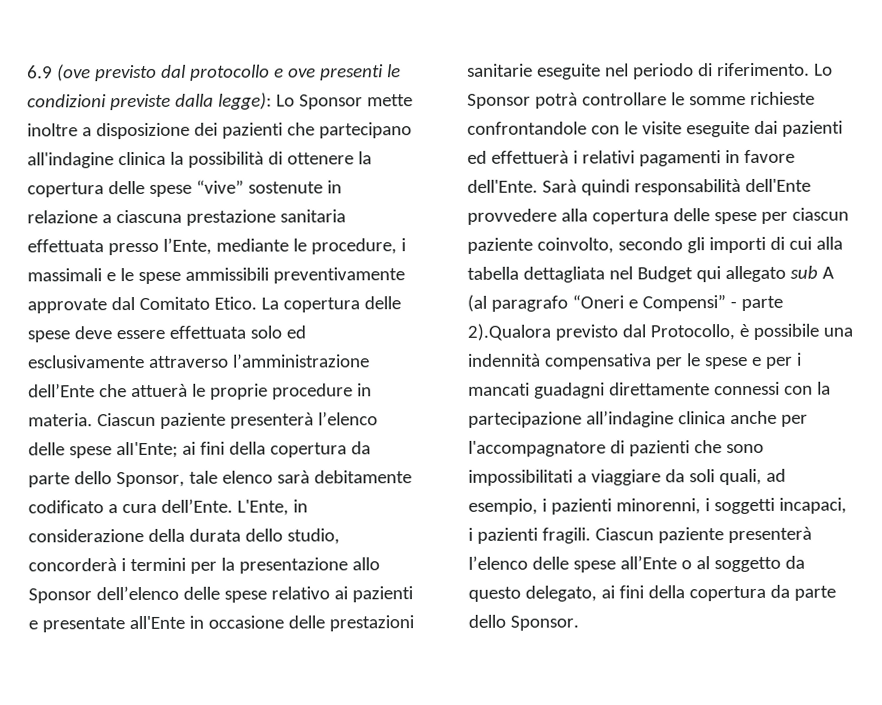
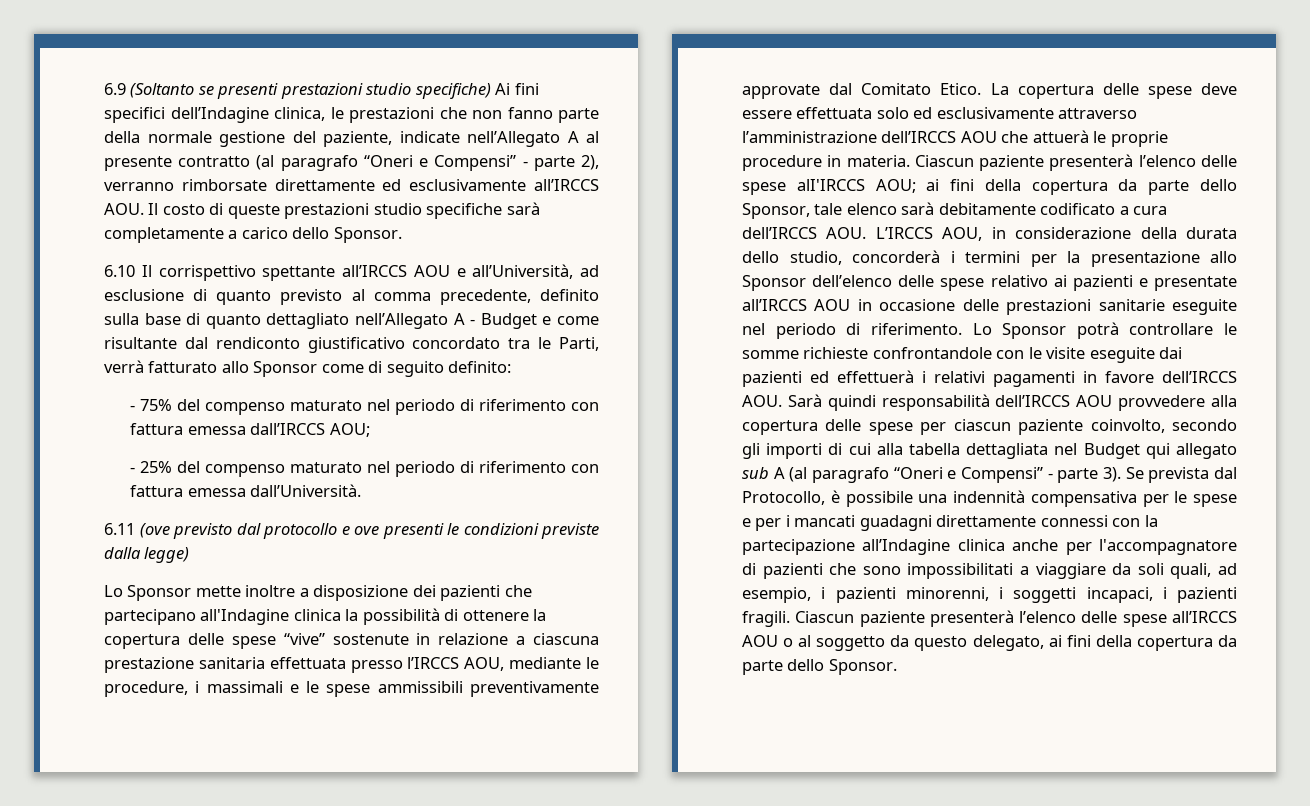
(53, 72) none -> [130,83,539,99] [104,107,599,123] [104,131,599,147] [104,155,599,171] [104,179,599,191] [104,202,540,219] [104,227,402,243] [104,264,599,281] [104,289,599,305] [104,313,600,329] [104,337,599,353] [104,360,512,377] [130,399,599,415] [130,423,370,437] [130,461,599,477] [130,484,362,497] [104,523,135,535] (Soltanto se presenti prestazioni studio specifiche) Ai fini specifici dell’Indagine clinica, le prestazioni che non fanno parte della normale gestione del paziente, indicate nell’Allegato A al presente contratto (al paragrafo “Oneri e Compensi” - parte 2), verranno rimborsate direttamente ed esclusivamente all’IRCCS AOU. Il costo di queste prestazioni studio specifiche sarà completamente a carico dello Sponsor. // 6.10 Il corrispettivo spettante all’IRCCS AOU e all’Università, ad esclusione di quanto previsto al comma precedente, definito sulla base di quanto dettagliato nell’Allegato A - Budget e come risultante dal rendiconto giustificativo concordato tra le Parti, verrà fatturato allo Sponsor come di seguito definito: // - 75% del compenso maturato nel periodo di riferimento con fattura emessa dall’IRCCS AOU; // - 25% del compenso maturato nel periodo di riferimento con fattura emessa dall’Università. // 6.11
[217,92,272,110] legge): -> [144,547,190,563] legge) //
[27,152,114,169] all'indagine -> [200,609,290,625] all'Indagine
[162,237,212,255] l’Ente, -> [407,657,505,671] l’IRCCS AOU,
[28,383,95,398] dell’Ente -> [881,131,997,143] dell’IRCCS AOU
[115,441,178,459] alI'Ente; -> [796,179,916,193] alI'IRCCS AOU;
[160,498,289,516] dell’Ente. L'Ente, -> [742,227,983,241] dell’IRCCS AOU. L’IRCCS AOU,
[128,615,185,630] all'Ente -> [742,299,851,311] all’IRCCS AOU
[467,179,538,193] dell'Ente. -> [1162,371,1237,383] [742,395,782,407] dell’IRCCS AOU.
[744,178,811,192] dell'Ente -> [995,395,1113,407] dell’IRCCS AOU
[467,323,618,341] 2).Qualora previsto -> [1103,467,1210,483] 3). Se prevista
[585,410,674,428] all’indagine -> [862,539,951,555] all’Indagine
[619,555,677,570] all’Ente -> [1172,611,1237,623] [742,635,778,647] all’IRCCS AOU

